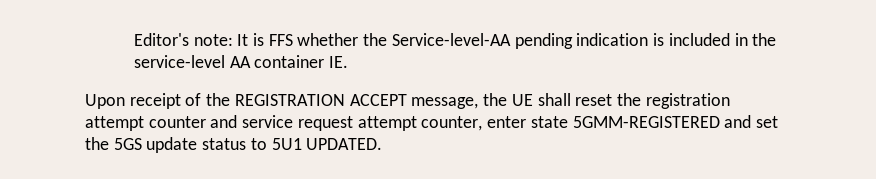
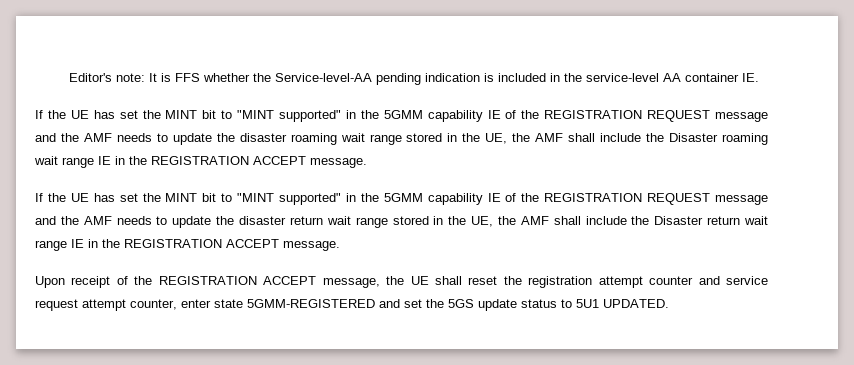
(349, 62) none -> [35,110,768,122] [35,133,769,145] [34,156,367,168] [35,193,768,205] [35,216,769,228] [35,239,340,251] // If the UE has set the MINT bit to "MINT supported" in the 5GMM capability IE of the REGISTRATION REQUEST message and the AMF needs to update the disaster roaming wait range stored in the UE, the AMF shall include the Disaster roaming wait range IE in the REGISTRATION ACCEPT message. // If the UE has set the MINT bit to "MINT supported" in the 5GMM capability IE of the REGISTRATION REQUEST message and the AMF needs to update the disaster return wait range stored in the UE, the AMF shall include the Disaster return wait range IE in the REGISTRATION ACCEPT message.

